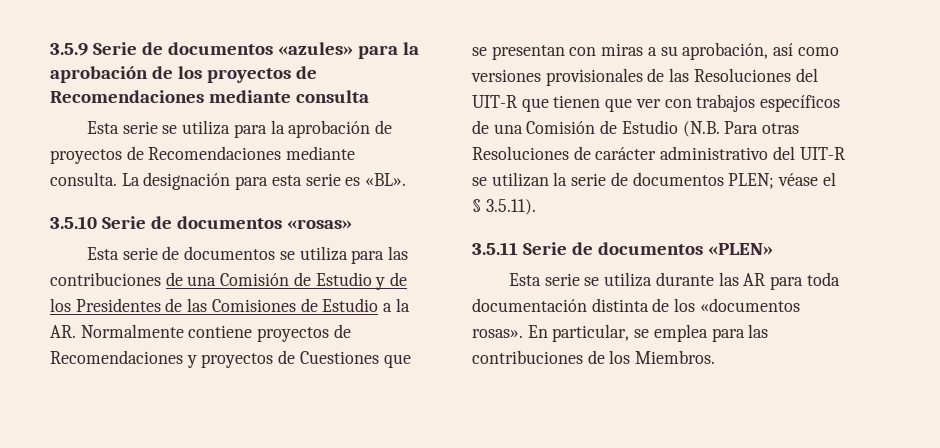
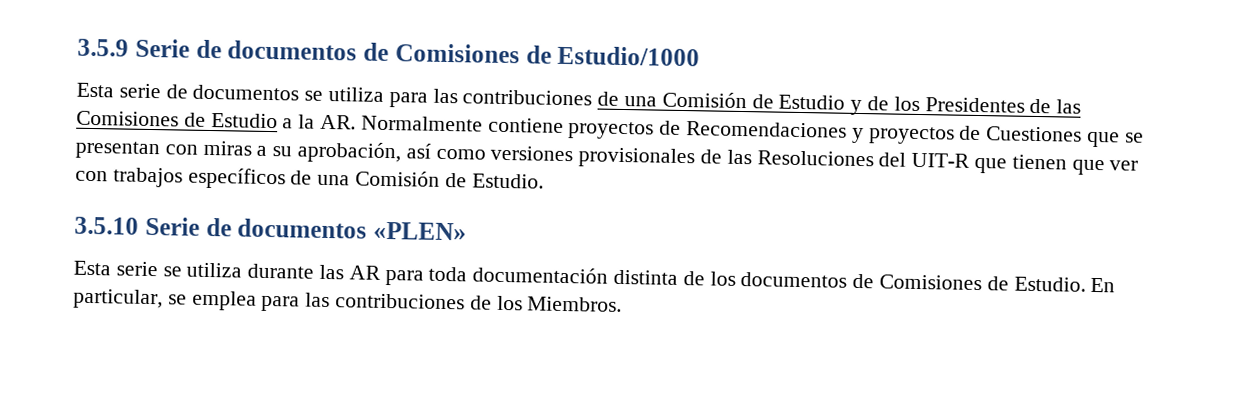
[277,42,419,59] [50,66,317,83] [50,90,369,103] [86,120,393,138] [50,146,356,164] [50,172,407,190] [50,216,352,229] «azules» para la aprobación de los proyectos de Recomendaciones mediante consulta // Esta serie se utiliza para la aprobación de proyectos de Recomendaciones mediante consulta. La designación para esta serie es «BL». // 3.5.10 Serie de documentos «rosas» -> [363,42,701,67] de Comisiones de Estudio/1000
[621,120,800,137] [472,146,845,160] [472,172,836,189] [472,199,536,215] [472,242,518,255] Estudio (N.B. Para otras Resoluciones de carácter administrativo del UIT-R se utilizan la serie de documentos PLEN; véase el § 3.5.11). // 3.5.11 -> [471,173,544,189] [74,216,139,235] Estudio. // 3.5.10
[699,298,800,312] [472,329,523,338] «documentos rosas». -> [740,272,1086,292] documentos de Comisiones de Estudio.

